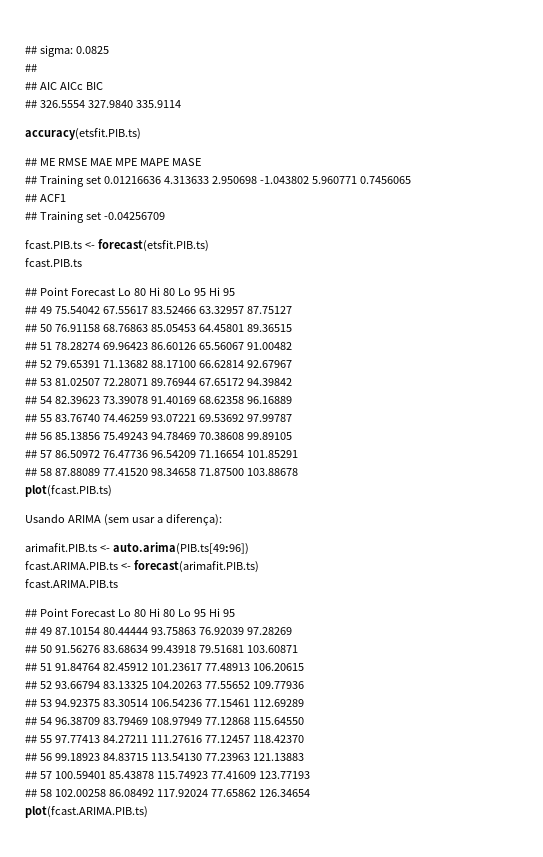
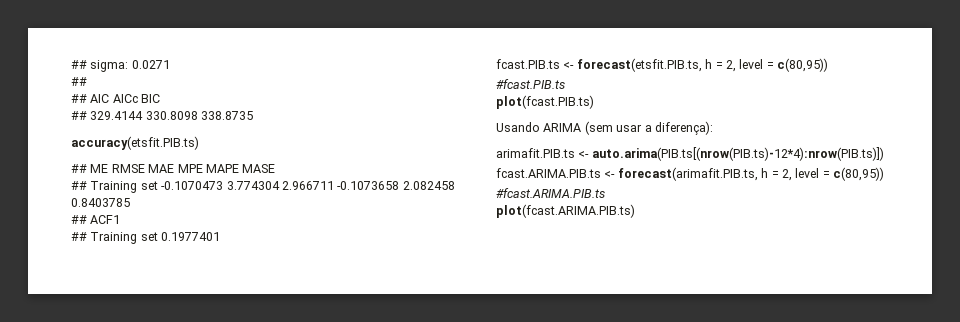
[75,46,109,54] 0.0825 -> [131,60,170,69] 0.0271
[39,100,181,108] 326.5554 327.9840 335.9114 -> [90,111,254,120] 329.4144 330.8098 338.8735
[103,176,411,184] 0.01216636 4.313633 2.950698 -1.043802 5.960771 0.7456065 -> [161,181,455,190] [71,198,130,207] -0.1070473 3.774304 2.966711 -0.1073658 2.082458 0.8403785
[103,212,165,220] -0.04256709 -> [161,232,221,241] 0.1977401
[97,239,209,252] [25,258,82,267] [25,287,235,296] [25,306,292,314] [25,324,292,332] [25,342,292,350] [25,360,292,368] [25,378,292,386] [25,396,292,404] [25,414,292,422] [25,432,292,440] [25,450,298,458] [25,468,298,476] forecast(etsfit.PIB.ts) // fcast.PIB.ts // ## Point Forecast Lo 80 Hi 80 Lo 95 Hi 95 // ## 49 75.54042 67.55617 83.52466 63.32957 87.75127 // ## 50 76.91158 68.76863 85.05453 64.45801 89.36515 // ## 51 78.28274 69.96423 86.60126 65.56067 91.00482 // ## 52 79.65391 71.13682 88.17100 66.62814 92.67967 // ## 53 81.02507 72.28071 89.76944 67.65172 94.39842 // ## 54 82.39623 73.39078 91.40169 68.62358 96.16889 // ## 55 83.76740 74.46259 93.07221 69.53692 97.99787 // ## 56 85.13856 75.49243 94.78469 70.38608 99.89105 // ## 57 86.50972 76.47736 96.54209 71.16654 101.85291 // ## 58 87.88089 77.41520 98.34658 71.87500 103.88678 -> [576,58,828,72] [496,79,565,89] forecast(etsfit.PIB.ts, h = 2, level = c(80,95)) // #fcast.PIB.ts
[112,542,249,555] auto.arima(PIB.ts[49:96]) -> [591,147,884,161] auto.arima(PIB.ts[(nrow(PIB.ts)-12*4):nrow(PIB.ts)])
[133,560,259,573] [25,579,118,588] [25,608,235,617] [25,627,292,635] [25,645,298,653] [25,663,304,671] [25,681,304,689] [25,699,304,707] [25,717,304,725] [25,735,304,743] [25,753,304,761] [25,771,310,779] [25,789,310,797] forecast(arimafit.PIB.ts) // fcast.ARIMA.PIB.ts // ## Point Forecast Lo 80 Hi 80 Lo 95 Hi 95 // ## 49 87.10154 80.44444 93.75863 76.92039 97.28269 // ## 50 91.56276 83.68634 99.43918 79.51681 103.60871 // ## 51 91.84764 82.45912 101.23617 77.48913 106.20615 // ## 52 93.66794 83.13325 104.20263 77.55652 109.77936 // ## 53 94.92375 83.30514 106.54236 77.15461 112.69289 // ## 54 96.38709 83.79469 108.97949 77.12868 115.64550 // ## 55 97.77413 84.27211 111.27616 77.12457 118.42370 // ## 56 99.18923 84.83715 113.54130 77.23963 121.13883 // ## 57 100.59401 85.43878 115.74923 77.41609 123.77193 // ## 58 102.00258 86.08492 117.92024 77.65862 126.34654 -> [617,167,884,181] [496,188,605,198] forecast(arimafit.PIB.ts, h = 2, level = c(80,95)) // #fcast.ARIMA.PIB.ts

